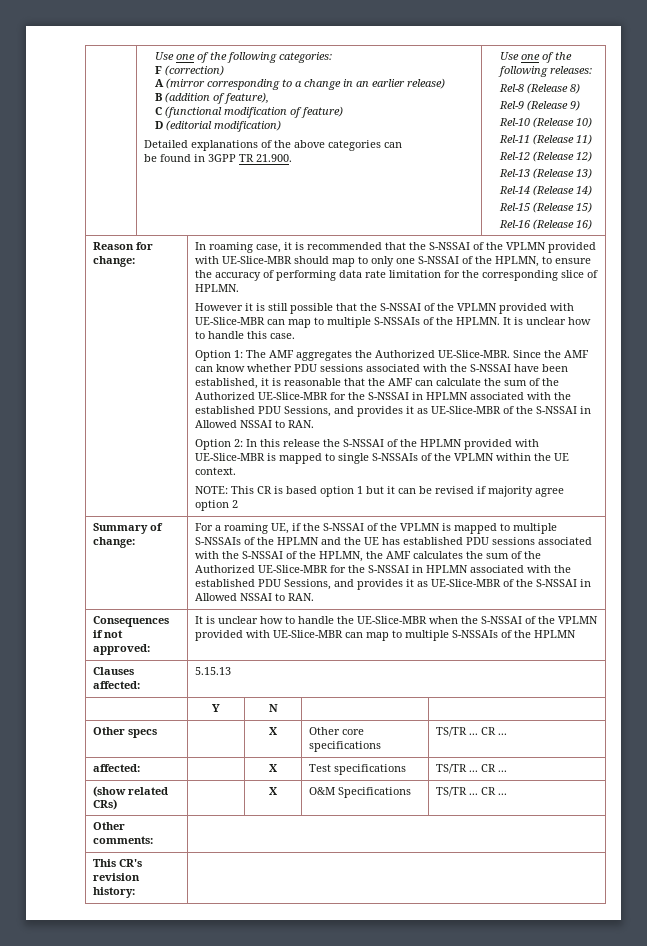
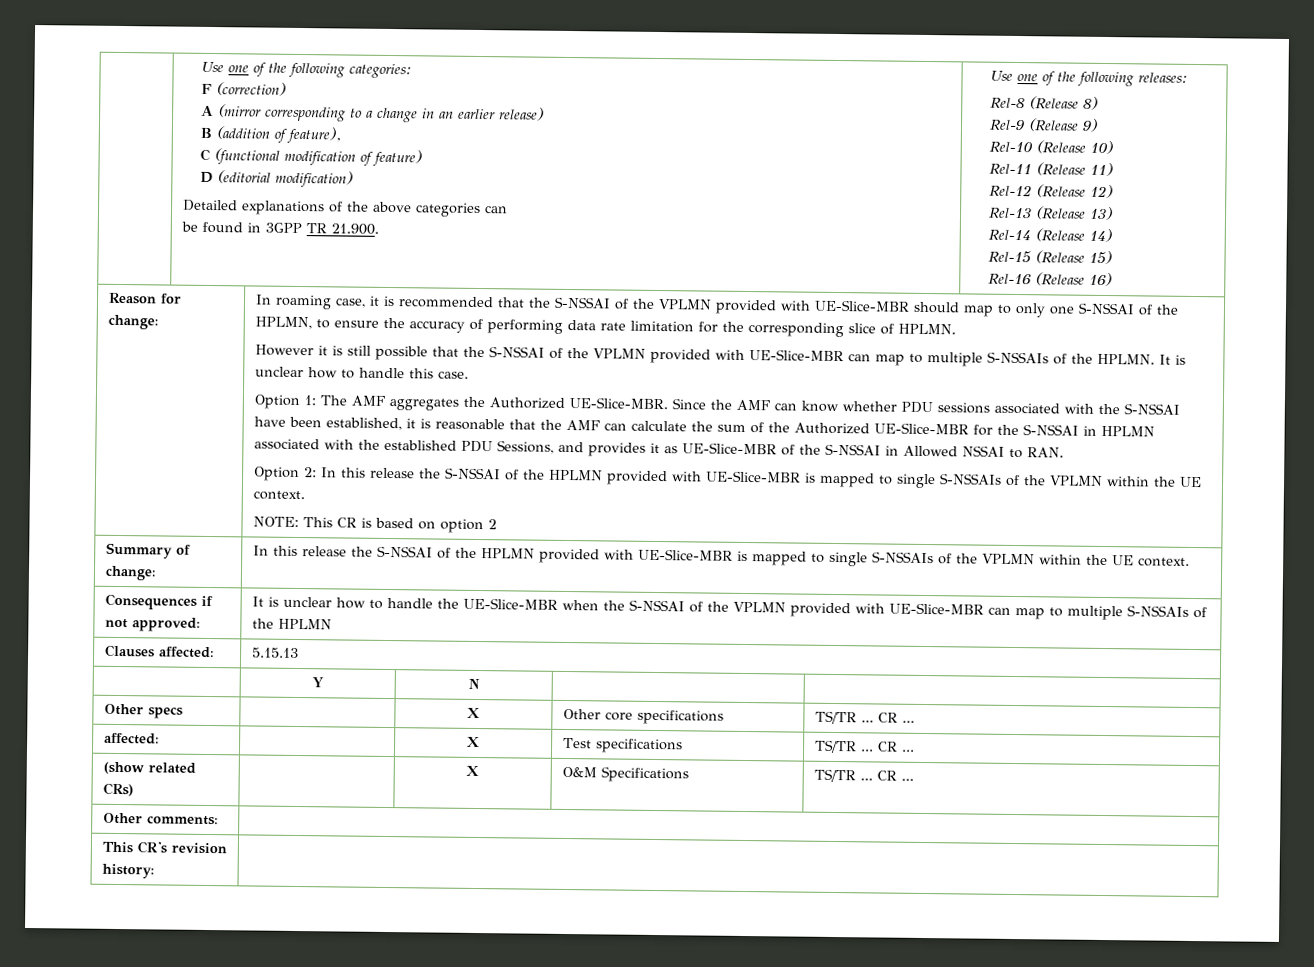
[320,486,565,497] option 1 but it can be revised if majority agree -> [417,521,436,530] on
[195,523,558,534] [195,537,593,545] [195,551,542,562] [195,565,572,573] [195,579,592,590] [195,593,315,601] For a roaming UE, if the S-NSSAI of the VPLMN is mapped to multiple S-NSSAIs of the HPLMN and the UE has established PDU sessions associated with the S-NSSAI of the HPLMN, the AMF calculates the sum of the Authorized UE-Slice-MBR for the S-NSSAI in HPLMN associated with the established PDU Sessions, and provides it as UE-Slice-MBR of the S-NSSAI in Allowed NSSAI to RAN. -> [252,545,1190,567] In this release the S-NSSAI of the HPLMN provided with UE-Slice-MBR is mapped to single S-NSSAIs of the VPLMN within the UE context.

